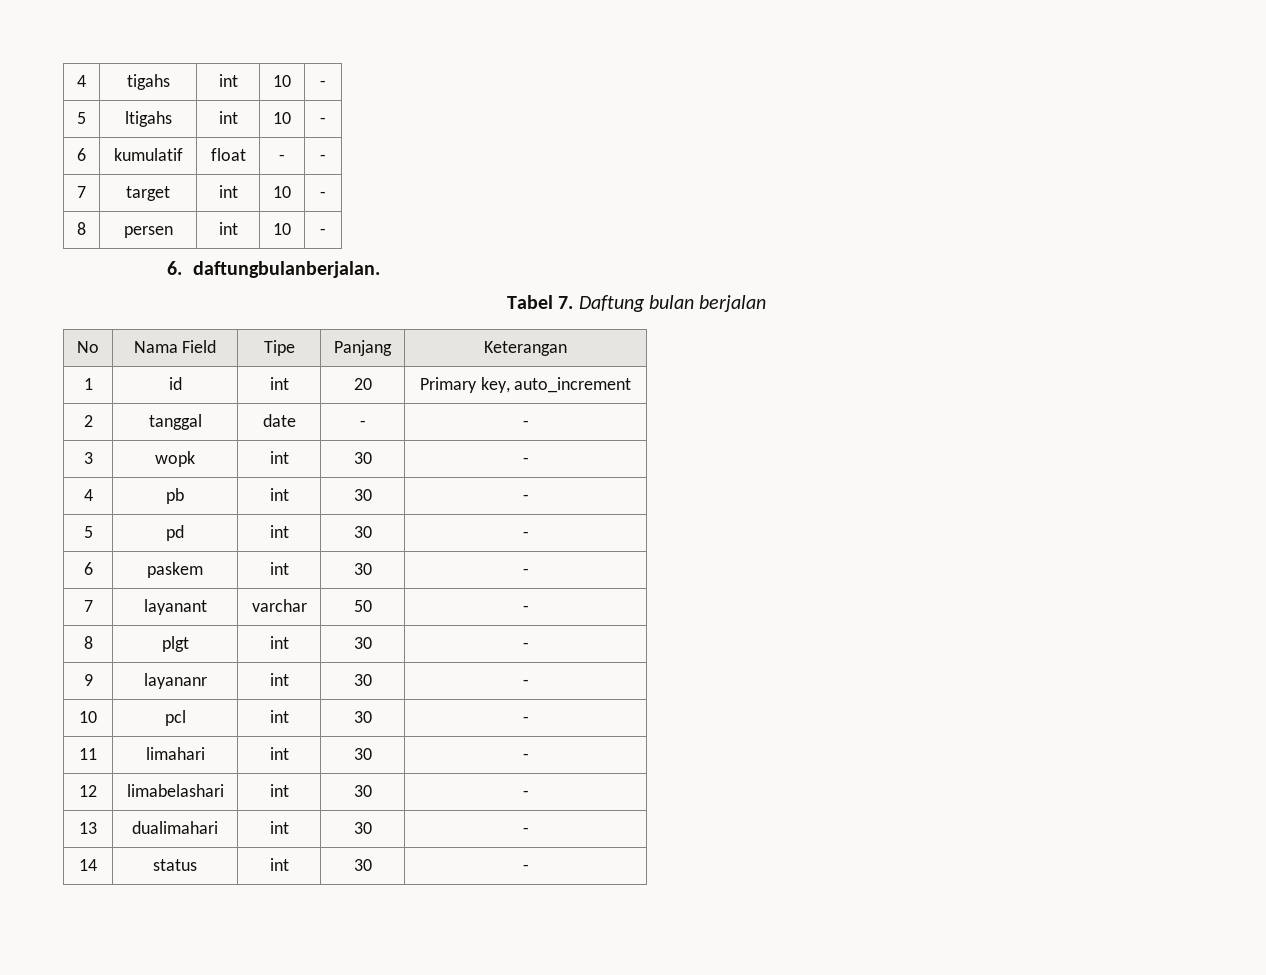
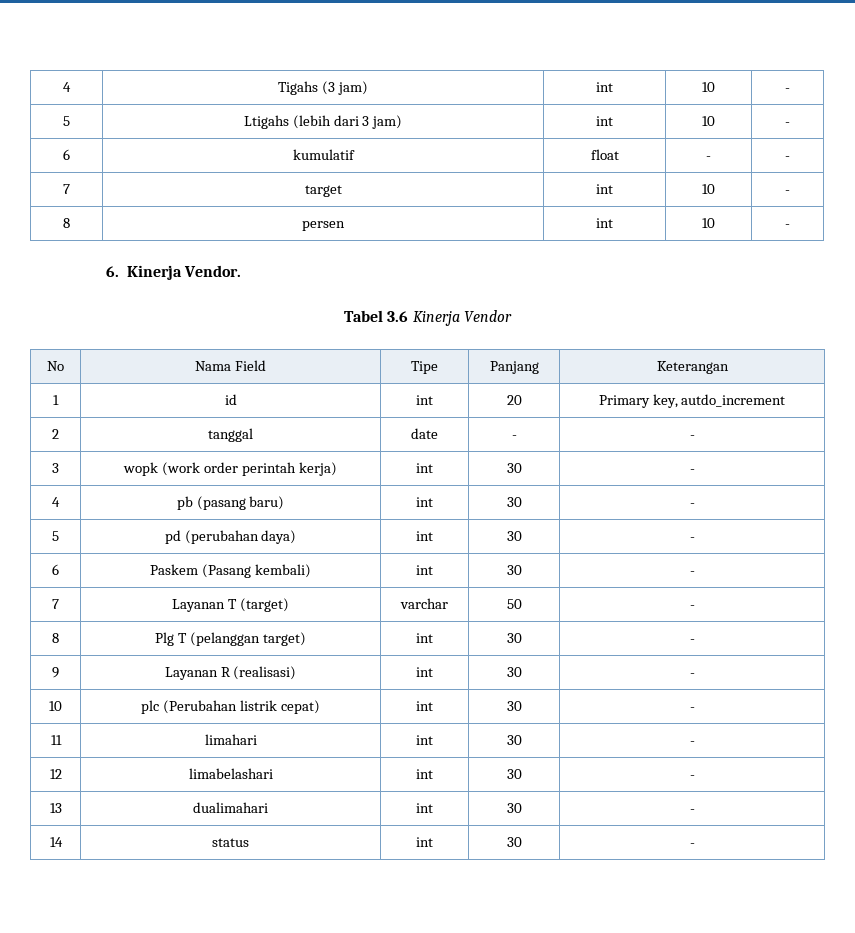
[77,75,86,87] [126,74,170,90] 4 | tigahs -> [63,82,71,92] [278,81,368,95] 4 | Tigahs (3 jam)
[124,111,172,127] ltigahs -> [243,115,403,129] Ltigahs (lebih dari 3 jam)
[192,261,380,278] daftungbulanberjalan. -> [127,265,242,280] Kinerja Vendor.
[558,295,767,312] 7. Daftung bulan berjalan -> [387,310,512,326] 3.6 Kinerja Vendor
[514,377,632,393] auto_increment -> [681,394,786,407] autdo_increment
(195, 459) none -> [162,462,337,476] (work order perintah kerja)
(184, 496) none -> [196,496,285,510] (pasang baru)
(184, 533) none -> [184,530,297,544] (perubahan daya)
[147,562,203,578] paskem -> [150,564,311,578] Paskem (Pasang kembali)
[143,599,207,615] layanant -> [172,598,289,612] Layanan T (target)
[161,636,189,652] plgt -> [155,632,306,646] Plg T (pelanggan target)
[143,673,207,689] layananr -> [164,666,297,680] Layanan R (realisasi)
[164,710,186,726] pcl -> [141,700,320,714] plc (Perubahan listrik cepat)

